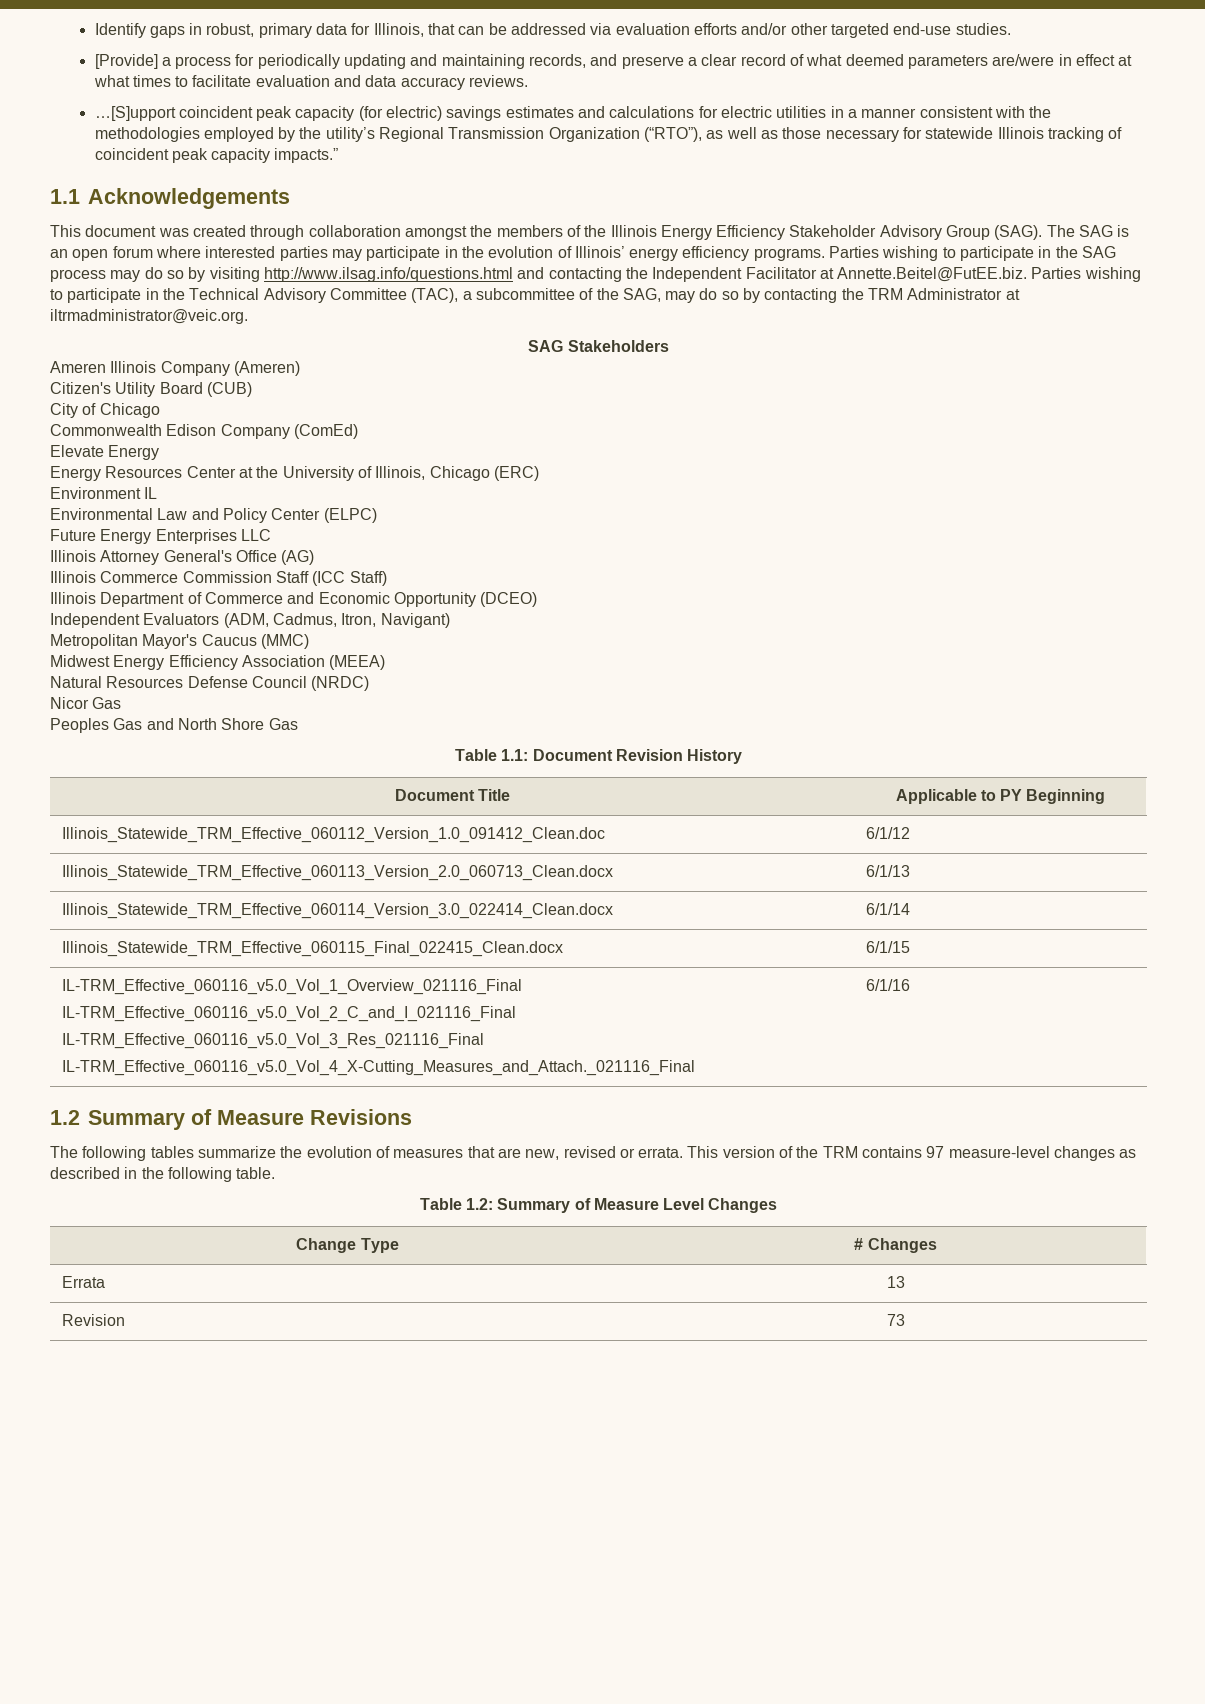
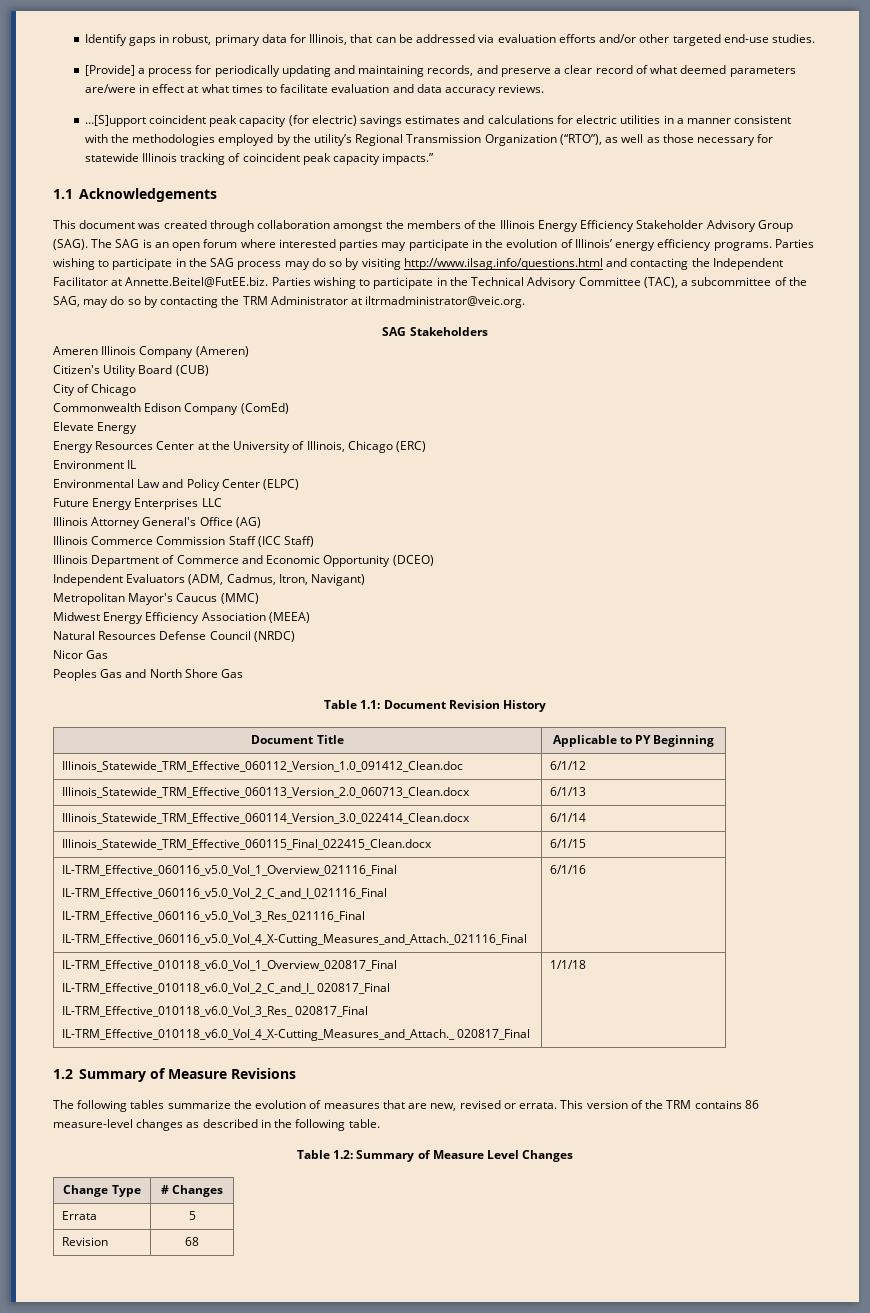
(910, 985) none -> [62,960,398,971] [62,983,391,994] [62,1006,369,1017] [62,1029,531,1041] [550,960,587,969] // IL-TRM_Effective_010118_v6.0_Vol_1_Overview_020817_Final // IL-TRM_Effective_010118_v6.0_Vol_2_C_and_I_ 020817_Final // IL-TRM_Effective_010118_v6.0_Vol_3_Res_ 020817_Final // IL-TRM_Effective_010118_v6.0_Vol_4_X-Cutting_Measures_and_Attach._ 020817_Final | 1/1/18
[926,1146,945,1158] 97 -> [744,1100,759,1109] 86
[886,1276,905,1288] 13 -> [188,1211,196,1220] 5
[886,1314,905,1326] 73 -> [185,1237,199,1246] 68

